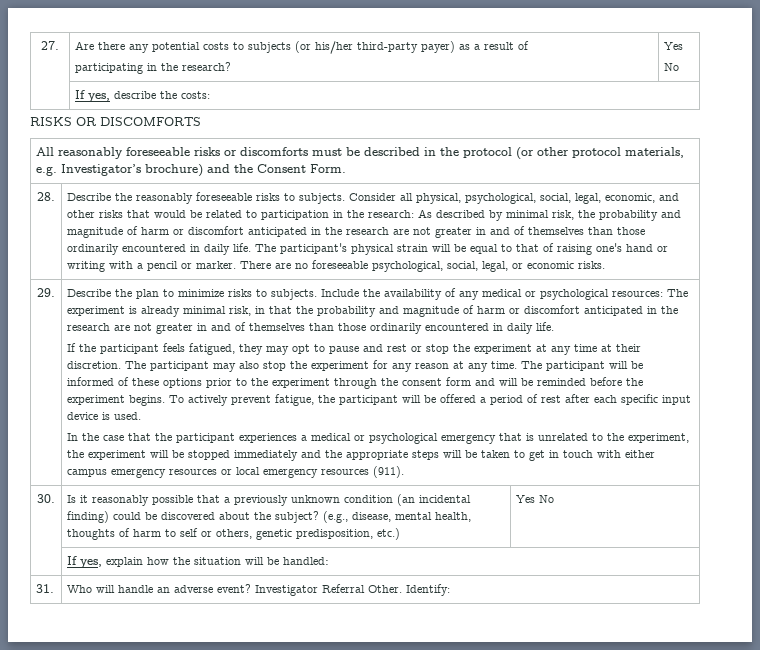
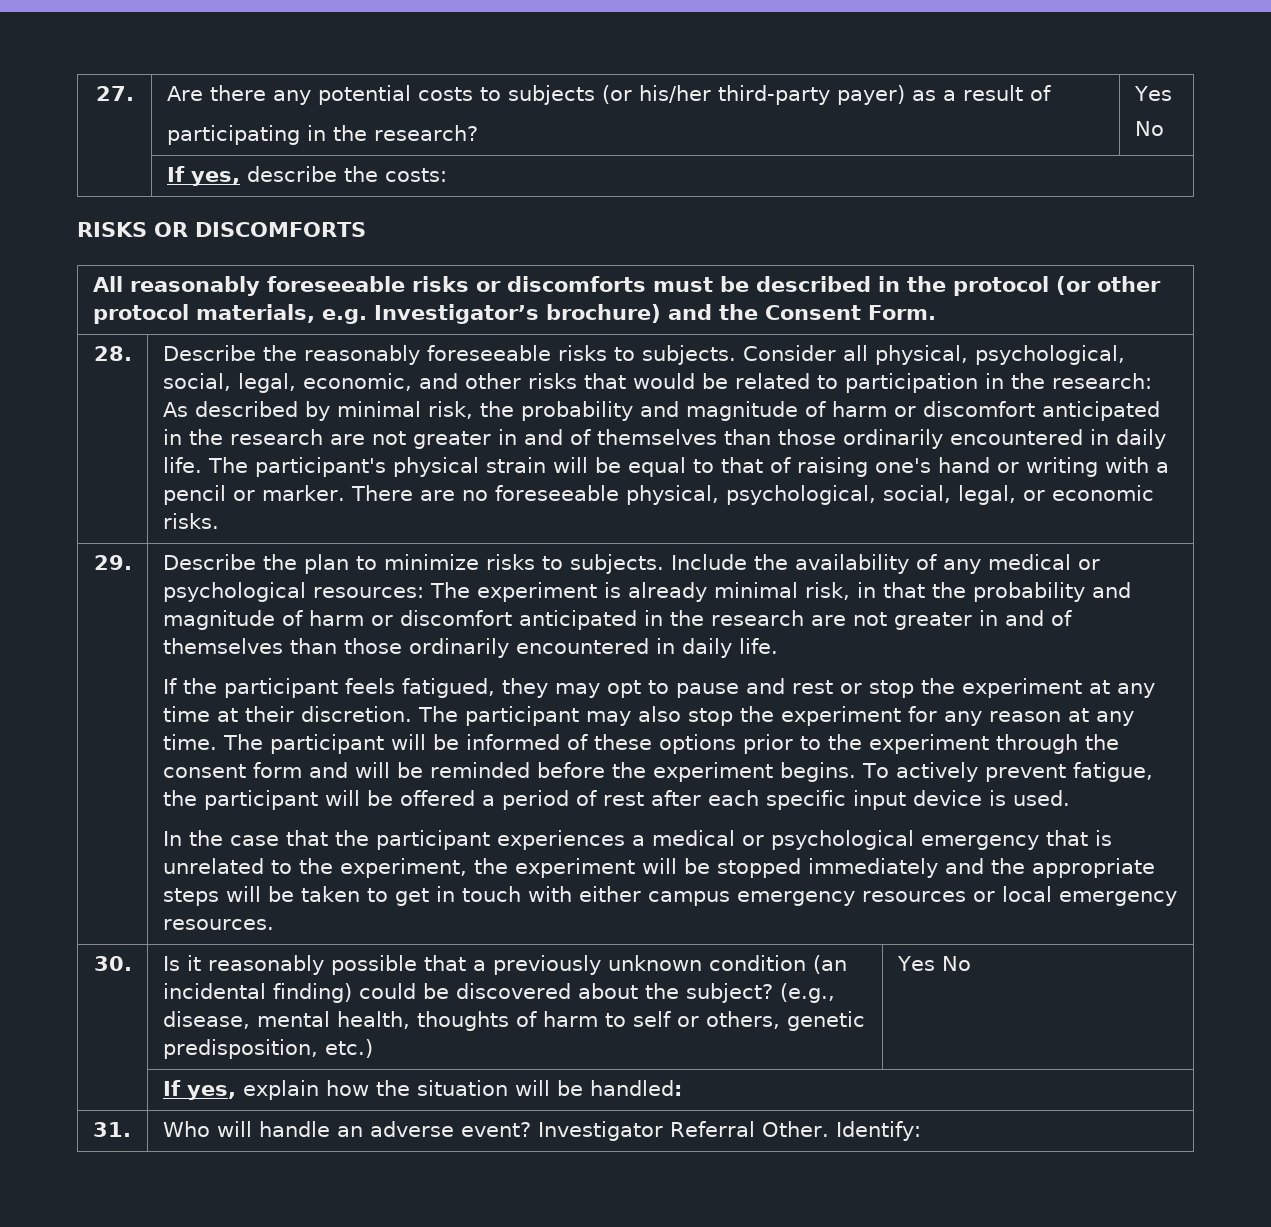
(369, 264) none -> [625,485,719,505] physical,
[321,466,405,478] resources (911). -> [162,919,274,930] resources.

